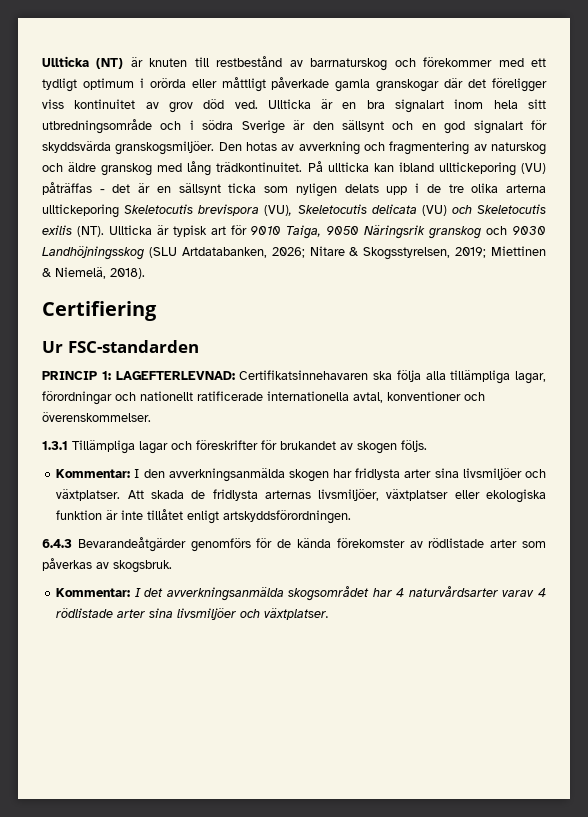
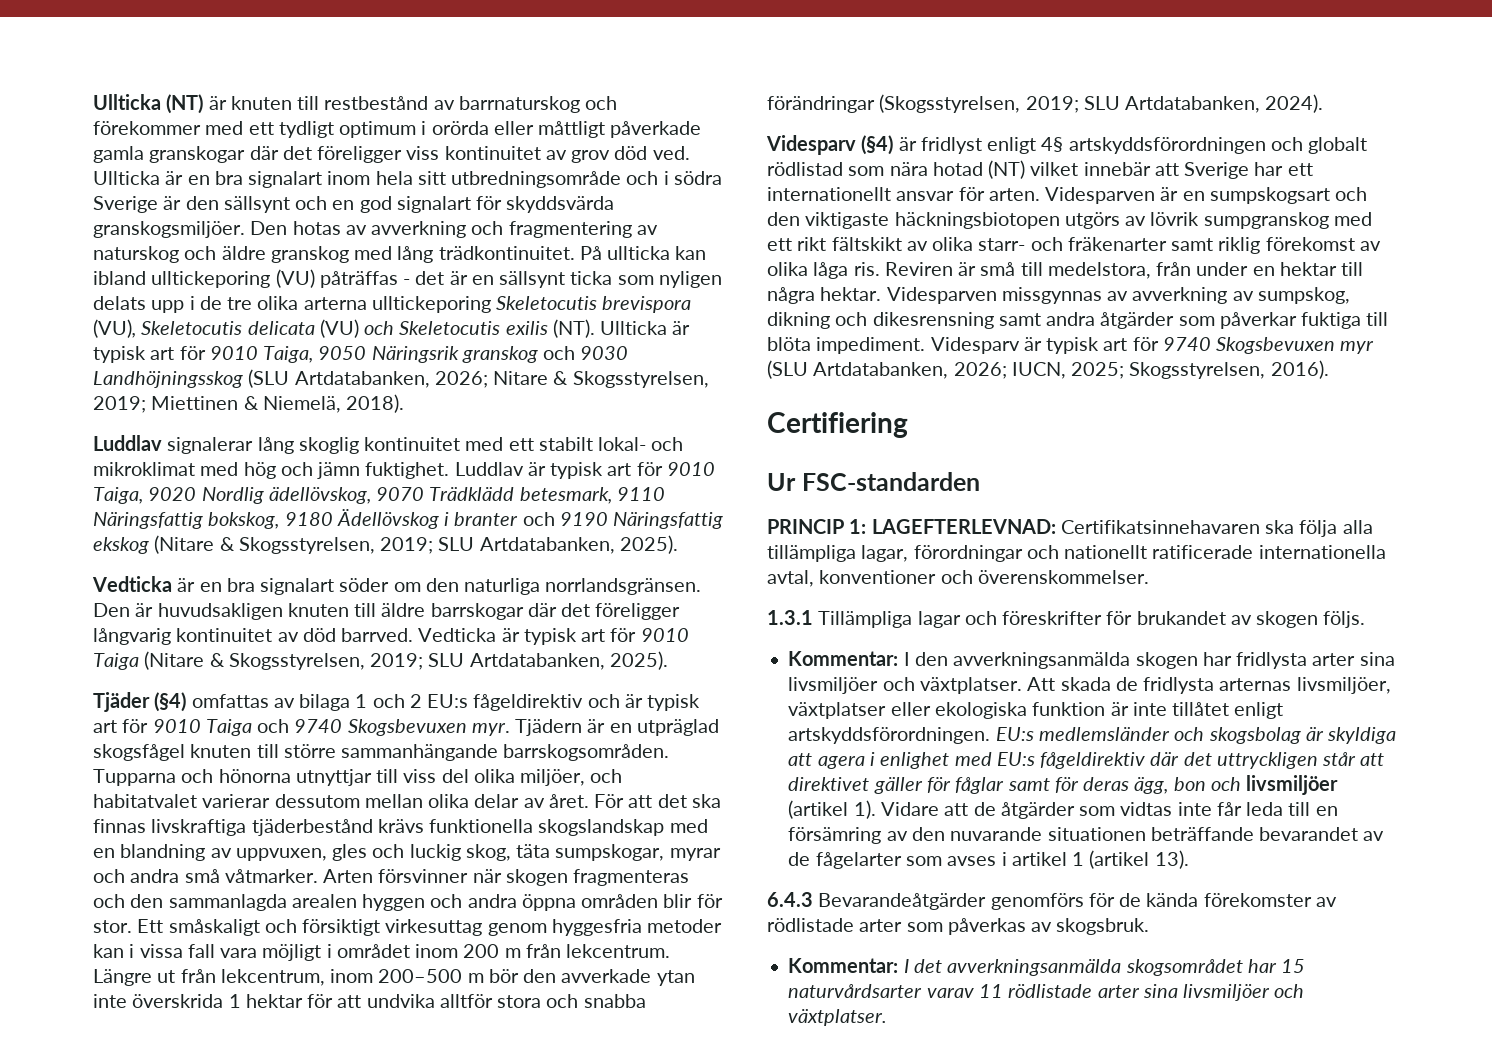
(145, 273) none -> [93,435,684,454] [93,462,715,479] [93,487,665,504] [93,509,724,529] [93,535,678,554] [92,576,702,595] [93,603,681,620] [93,628,689,645] [93,651,668,670] [93,692,701,712] [93,719,719,736] [93,744,670,761] [93,769,623,786] [93,794,721,808] [93,819,708,836] [93,844,721,861] [93,869,690,886] [93,894,723,911] [93,919,723,936] [93,944,671,961] [93,969,695,986] [93,994,646,1008] [767,94,1324,113] [766,135,1368,155] [767,160,1313,179] [767,187,1368,204] [767,212,1372,229] [767,237,1381,254] [767,262,1364,279] [767,287,1350,304] [767,312,1389,329] [767,337,1375,354] [767,360,1329,379] // Luddlav signalerar lång skoglig kontinuitet med ett stabilt lokal- och mikroklimat med hög och jämn fuktighet. Luddlav är typisk art för 9010 Taiga, 9020 Nordlig ädellövskog, 9070 Trädklädd betesmark, 9110 Näringsfattig bokskog, 9180 Ädellövskog i branter och 9190 Näringsfattig ekskog (Nitare & Skogsstyrelsen, 2019; SLU Artdatabanken, 2025). // Vedticka är en bra signalart söder om den naturliga norrlandsgränsen. Den är huvudsakligen knuten till äldre barrskogar där det föreligger långvarig kontinuitet av död barrved. Vedticka är typisk art för 9010 Taiga (Nitare & Skogsstyrelsen, 2019; SLU Artdatabanken, 2025). // Tjäder (§4) omfattas av bilaga 1 och 2 EU:s fågeldirektiv och är typisk art för 9010 Taiga och 9740 Skogsbevuxen myr. Tjädern är en utpräglad skogsfågel knuten till större sammanhängande barrskogsområden. Tupparna och hönorna utnyttjar till viss del olika miljöer, och habitatvalet varierar dessutom mellan olika delar av året. För att det ska finnas livskraftiga tjäderbestånd krävs funktionella skogslandskap med en blandning av uppvuxen, gles och luckig skog, täta sumpskogar, myrar och andra små våtmarker. Arten försvinner när skogen fragmenteras och den sammanlagda arealen hyggen och andra öppna områden blir för stor. Ett småskaligt och försiktigt virkesuttag genom hyggesfria metoder kan i vissa fall vara möjligt i området inom 200 m från lekcentrum. Längre ut från lekcentrum, inom 200–500 m bör den avverkade ytan inte överskrida 1 hektar för att undvika alltför stora och snabba förändringar (Skogsstyrelsen, 2019; SLU Artdatabanken, 2024). // Videsparv (§4) är fridlyst enligt 4§ artskyddsförordningen och globalt rödlistad som nära hotad (NT) vilket innebär att Sverige har ett internationellt ansvar för arten. Videsparven är en sumpskogsart och den viktigaste häckningsbiotopen utgörs av lövrik sumpgranskog med ett rikt fältskikt av olika starr- och fräkenarter samt riklig förekomst av olika låga ris. Reviren är små till medelstora, från under en hektar till några hektar. Videsparven missgynnas av avverkning av sumpskog, dikning och dikesrensning samt andra åtgärder som påverkar fuktiga till blöta impediment. Videsparv är typisk art för 9740 Skogsbevuxen myr (SLU Artdatabanken, 2026; IUCN, 2025; Skogsstyrelsen, 2016).
(352, 517) none -> [995,727,1397,744] [788,752,1385,769] [788,775,1339,795] [788,800,1338,819] [788,827,1385,844] [788,850,1189,869] EU:s medlemsländer och skogsbolag är skyldiga att agera i enlighet med EU:s fågeldirektiv där det uttryckligen står att direktivet gäller för fåglar samt för deras ägg, bon och livsmiljöer (artikel 1). Vidare att de åtgärder som vidtas inte får leda till en försämring av den nuvarande situationen beträffande bevarandet av de fågelarter som avses i artikel 1 (artikel 13).
[396,588,405,597] 4 -> [1281,959,1306,973] 15
[538,588,547,597] 4 -> [978,984,1003,998] 11

